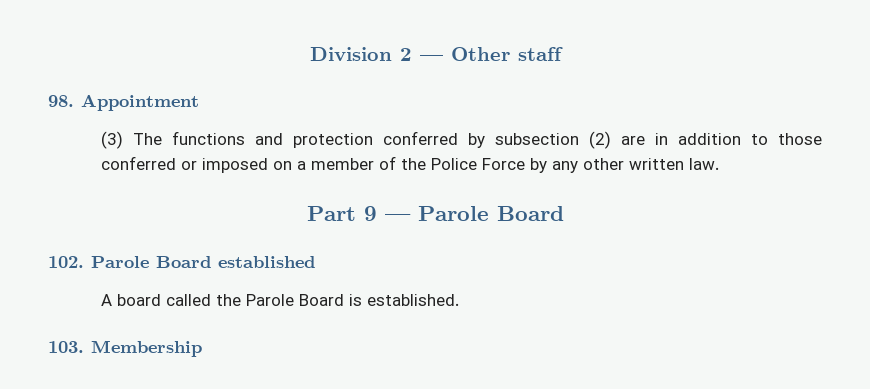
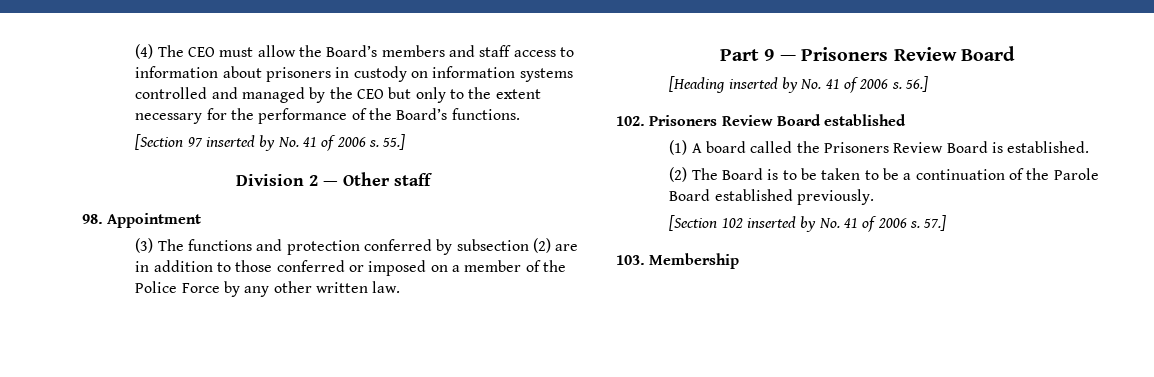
(309, 54) none -> [135,44,574,59] [135,66,573,82] [135,87,541,103] [135,108,520,124] [135,134,406,151] (4) The CEO must allow the Board’s members and staff access to information about prisoners in custody on information systems controlled and managed by the CEO but only to the extent necessary for the performance of the Board’s functions. // [Section 97 inserted by No. 41 of 2006 s. 55.] //
[417,206,564,221] Parole Board -> [801,46,1015,61] [669,76,929,93] Prisoners Review Board // [Heading inserted by No. 41 of 2006 s. 56.]
[91,256,149,268] Parole -> [649,115,773,126] Prisoners Review
(315, 262) none -> [669,140,688,155] (1)
[245,294,294,306] Parole -> [824,142,944,153] Prisoners Review
(459, 300) none -> [669,167,1099,182] [669,189,875,205] [669,215,947,232] // (2) The Board is to be taken to be a continuation of the Parole Board established previously. // [Section 102 inserted by No. 41 of 2006 s. 57.]

